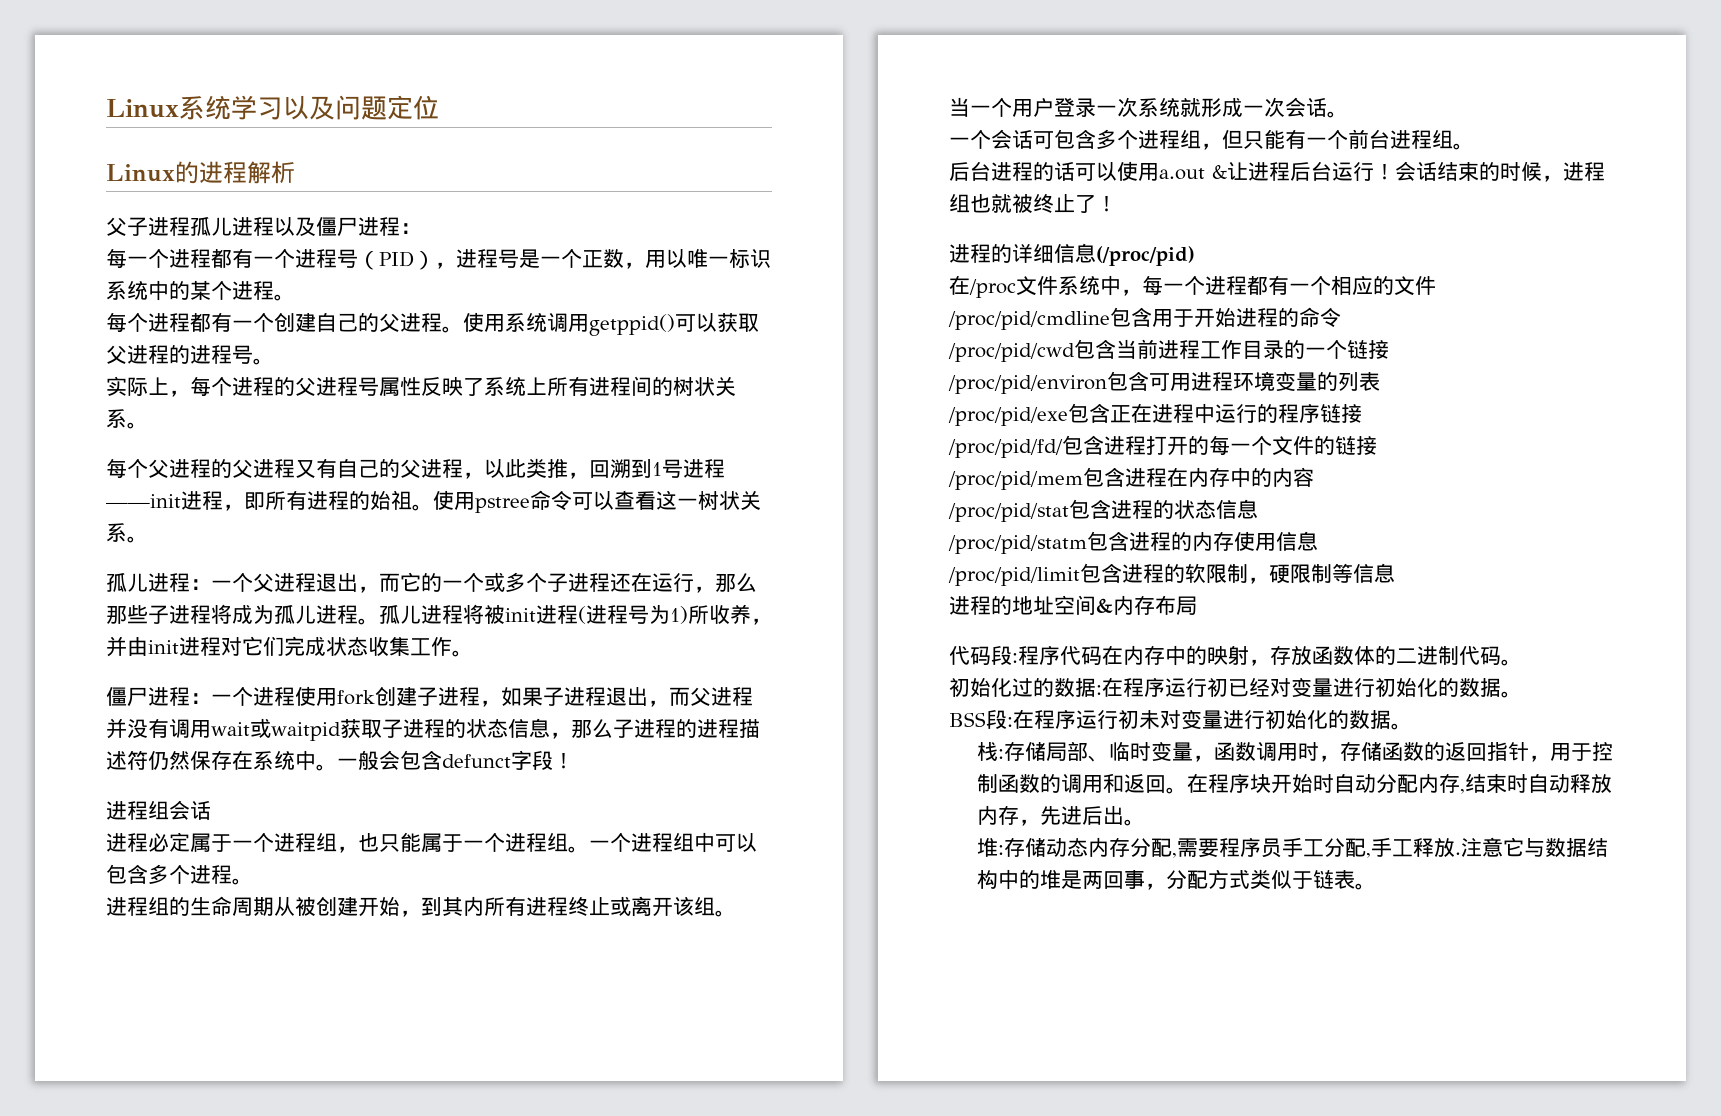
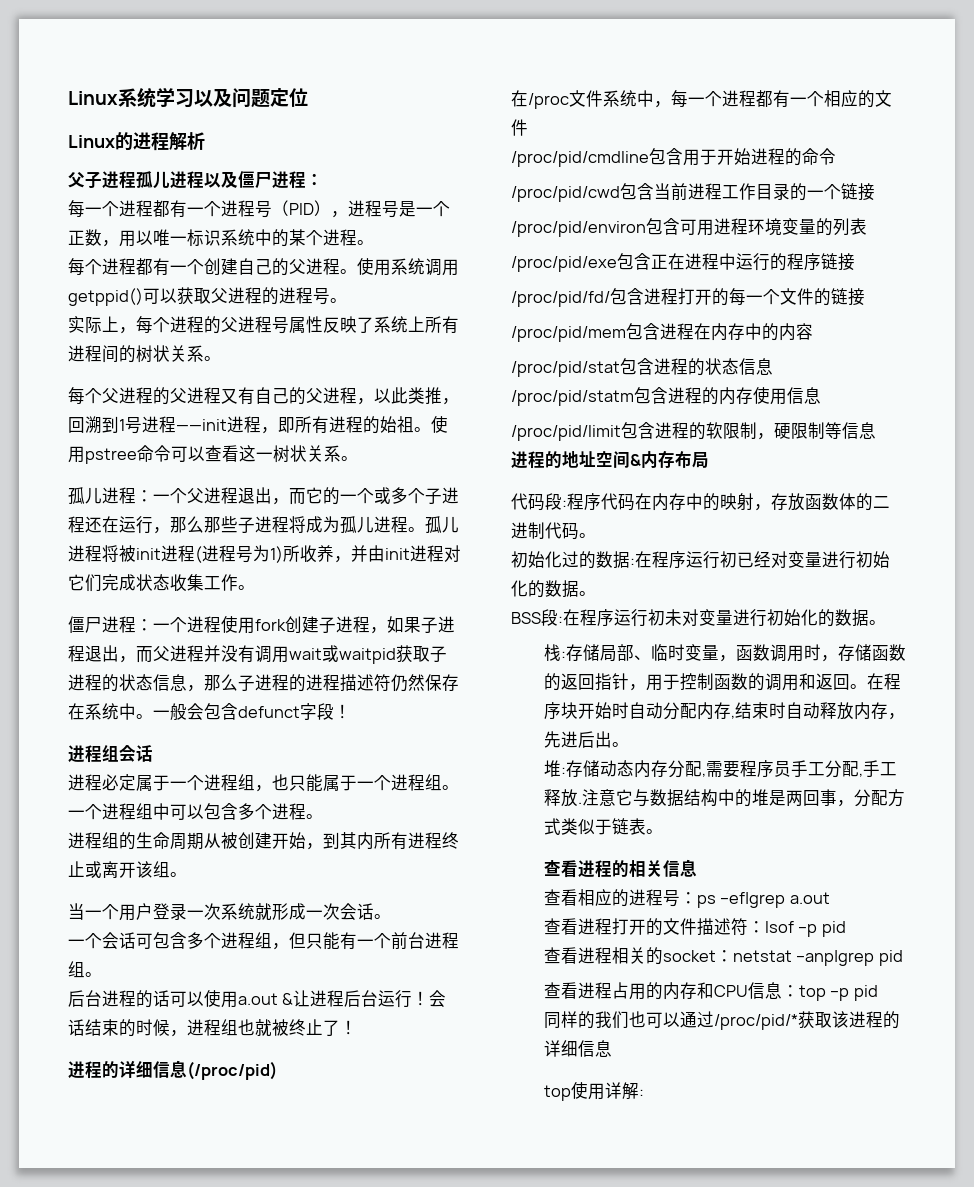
(1377, 886) none -> [543,859,697,878] [543,889,830,908] [543,918,846,937] [543,947,903,966] [543,982,878,1001] [543,1011,900,1030] [543,1040,612,1057] [543,1082,644,1101] // 查看进程的相关信息 // 查看相应的进程号：ps –ef|grep a.out // 查看进程打开的文件描述符：lsof –p pid // 查看进程相关的socket：netstat –anp|grep pid // 查看进程占用的内存和CPU信息：top –p pid // 同样的我们也可以通过/proc/pid/*获取该进程的详细信息 // top使用详解:

